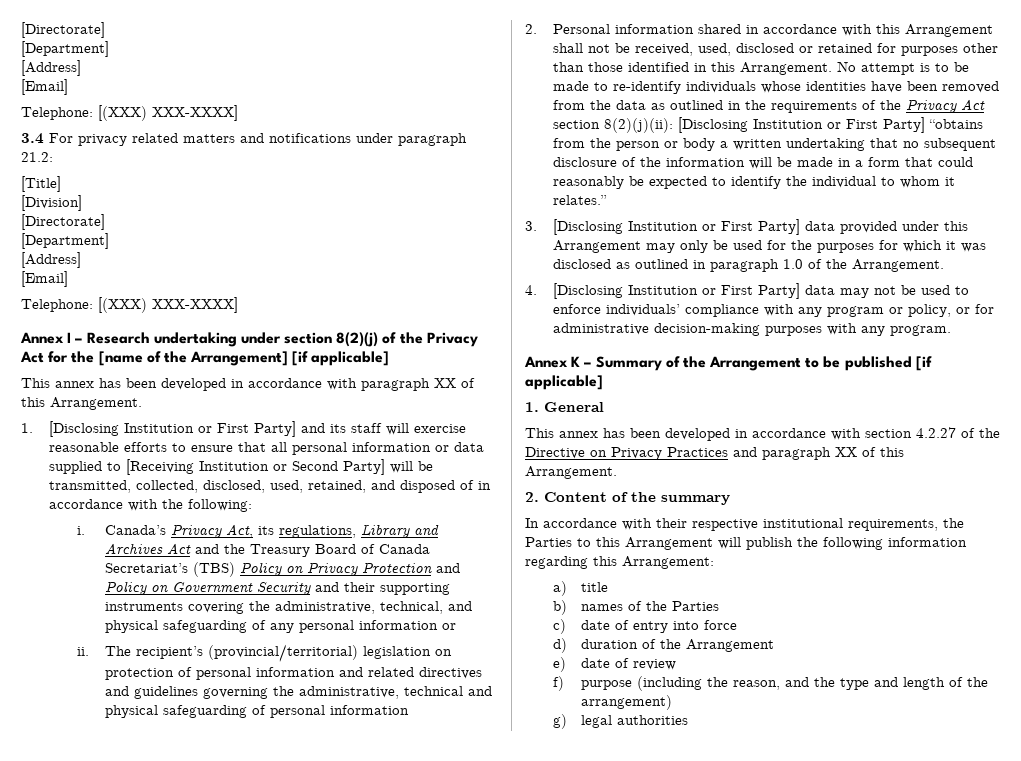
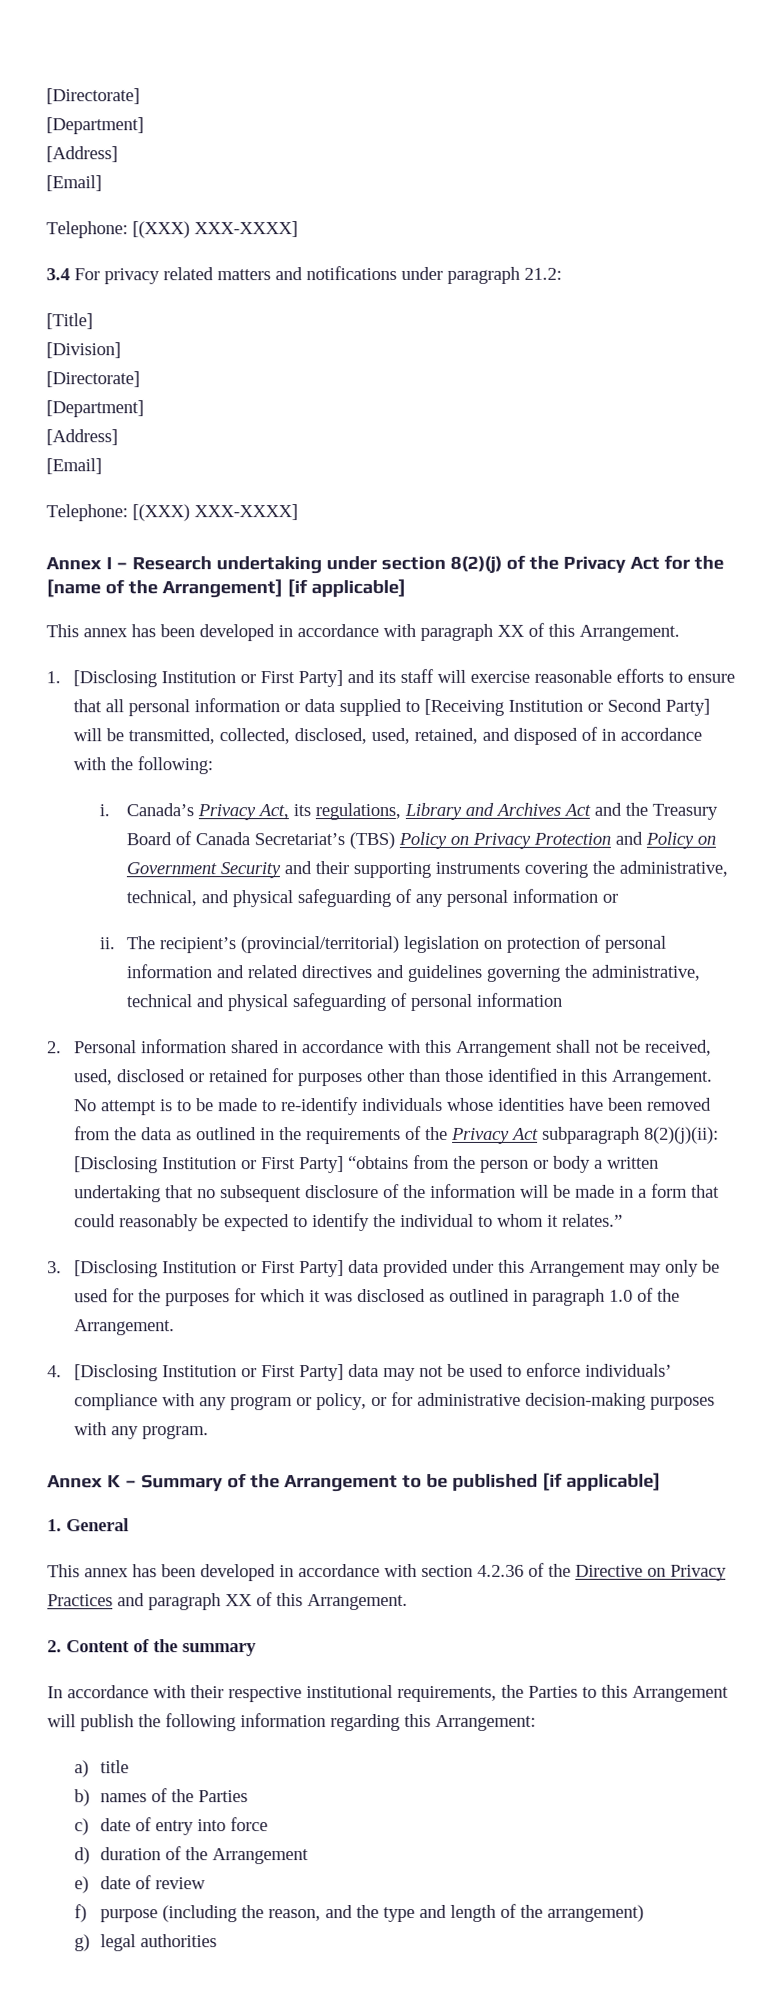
[552,120,600,129] section -> [541,1126,640,1144] subparagraph
[916,427,956,438] 4.2.27 -> [477,1564,524,1577] 4.2.36

